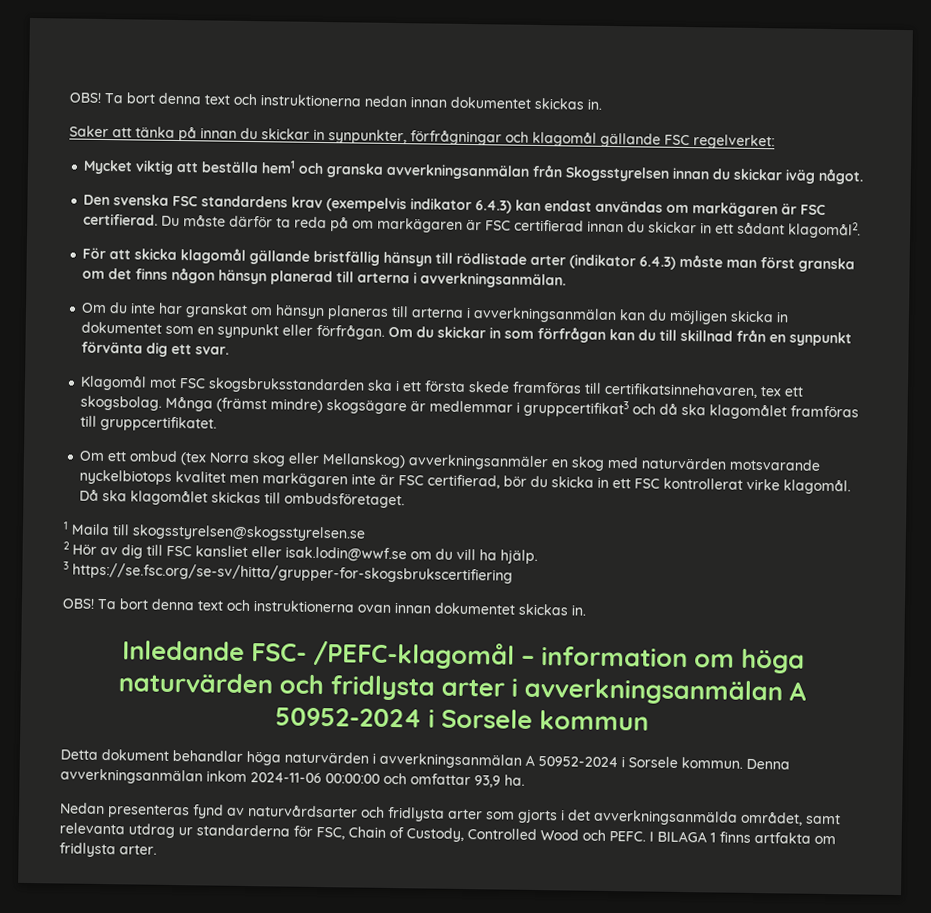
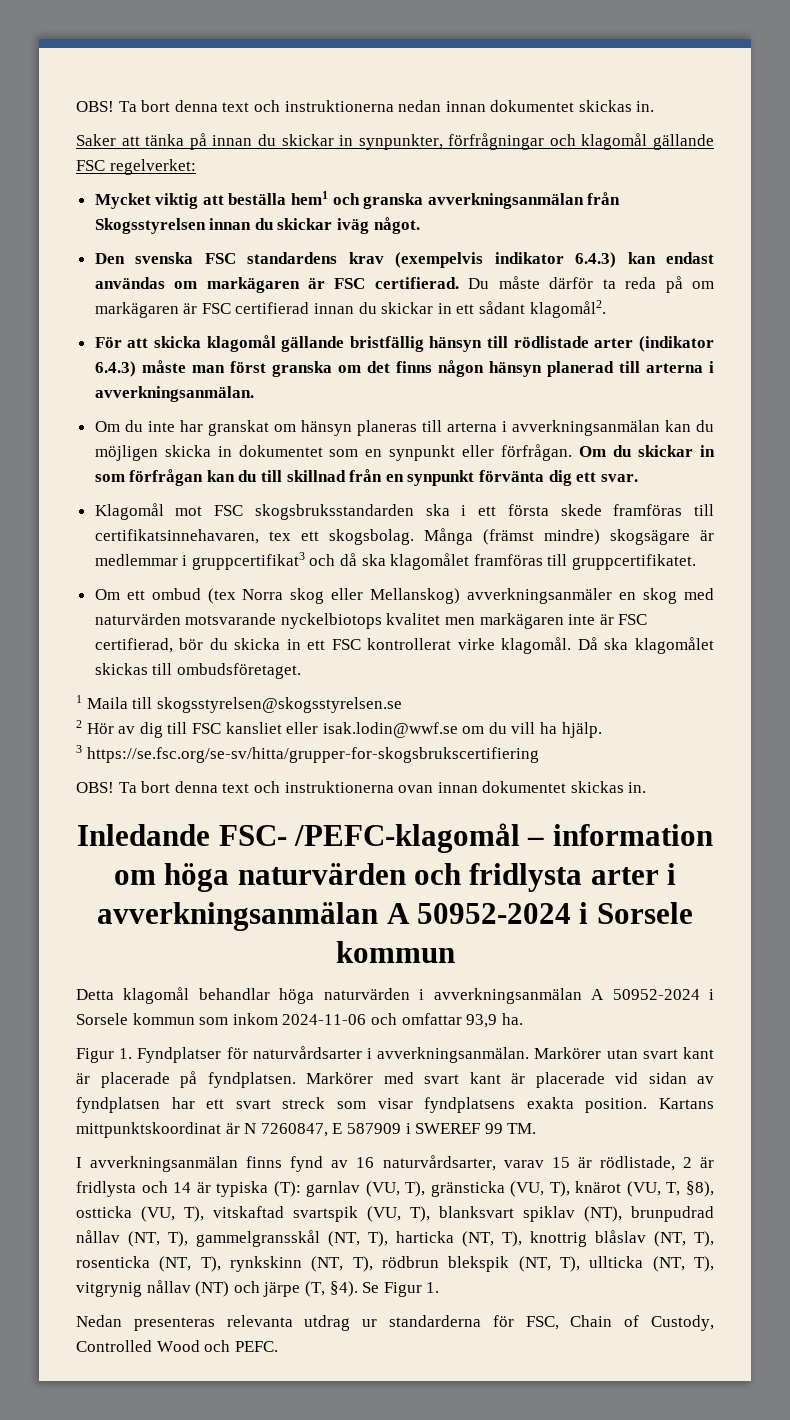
[101,749,169,761] dokument -> [123,987,190,1004] klagomål
[681,757,790,770] [60,768,203,785] kommun. Denna avverkningsanmälan -> [132,1013,229,1025] kommun som
[325,773,380,784] 00:00:00 -> (367, 1019) none
[60,802,841,826] Nedan presenteras fynd av naturvårdsarter och fridlysta arter som gjorts i det avverkningsanmälda området, samt -> [76,1046,714,1063] [76,1071,714,1088] [76,1097,715,1113] [76,1122,537,1138] [76,1155,715,1172] [76,1181,714,1197] [76,1206,714,1222] [76,1230,714,1247] [76,1256,714,1272] [76,1280,440,1297] [76,1315,215,1331] Figur 1. Fyndplatser för naturvårdsarter i avverkningsanmälan. Markörer utan svart kant är placerade på fyndplatsen. Markörer med svart kant är placerade vid sidan av fyndplatsen har ett svart streck som visar fyndplatsens exakta position. Kartans mittpunktskoordinat är N 7260847, E 587909 i SWEREF 99 TM. // I avverkningsanmälan finns fynd av 16 naturvårdsarter, varav 15 är rödlistade, 2 är fridlysta och 14 är typiska (T): garnlav (VU, T), gränsticka (VU, T), knärot (VU, T, §8), ostticka (VU, T), vitskaftad svartspik (VU, T), blanksvart spiklav (NT), brunpudrad nållav (NT, T), gammelgransskål (NT, T), harticka (NT, T), knottrig blåslav (NT, T), rosenticka (NT, T), rynkskinn (NT, T), rödbrun blekspik (NT, T), ullticka (NT, T), vitgrynig nållav (NT) och järpe (T, §4). Se Figur 1. // Nedan presenteras
[649,830,836,845] [59,842,157,858] I BILAGA 1 finns artfakta om fridlysta arter. -> (278, 1346) none

